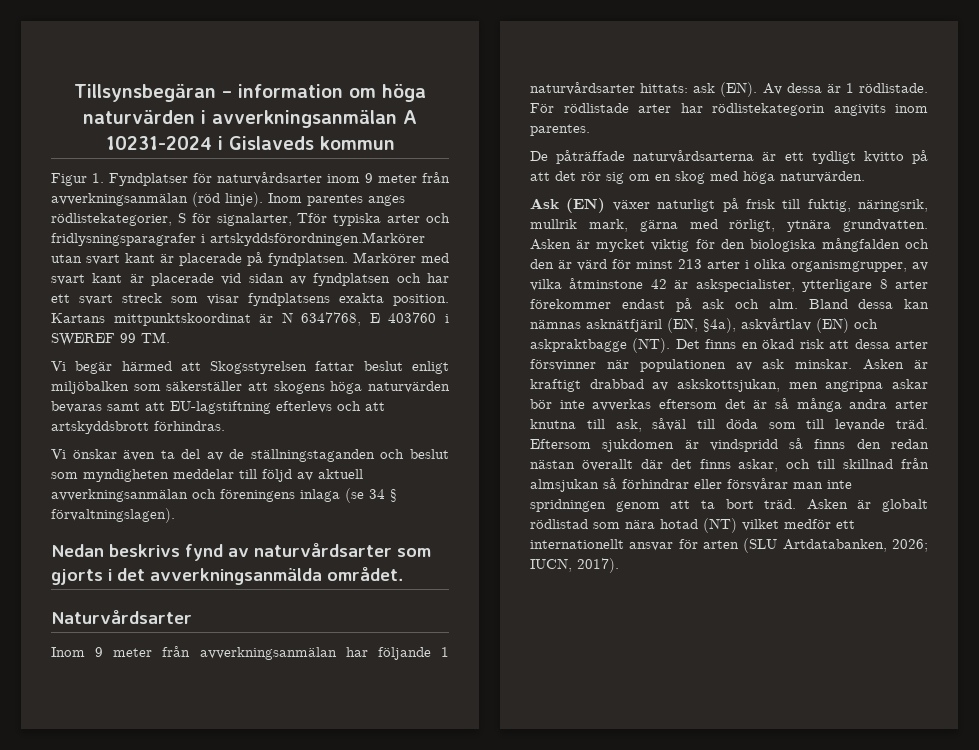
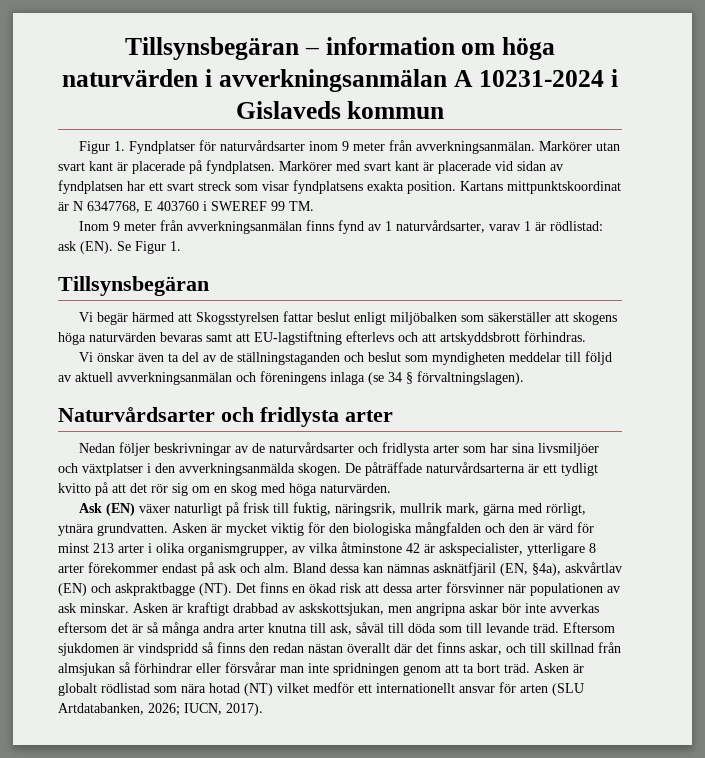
[51,192,405,207] [51,213,450,226] [51,232,425,246] avverkningsanmälan (röd linje). Inom parentes anges rödlistekategorier, S för signalarter, Tför typiska arter och fridlysningsparagrafer i artskyddsförordningen.Markörer -> [416,141,593,154] avverkningsanmälan. Markörer
[396,273,421,283] och -> (123, 187) none
(170, 337) none -> [79,220,604,234] [58,241,181,254] [58,276,209,296] // Inom 9 meter från avverkningsanmälan finns fynd av 1 naturvårdsarter, varav 1 är rödlistad: ask (EN). Se Figur 1. // Tillsynsbegäran
[51,543,431,561] [51,567,403,585] [51,610,192,624] [51,646,450,660] [530,82,928,97] [530,103,928,116] [530,124,590,136] Nedan beskrivs fynd av naturvårdsarter som gjorts i det avverkningsanmälda området. // Naturvårdsarter // Inom 9 meter från avverkningsanmälan har följande 1 naturvårdsarter hittats: ask (EN). Av dessa är 1 rödlistade. För rödlistade arter har rödlistekategorin angivits inom parentes. // -> [58,407,393,427] [79,442,600,456] [58,463,341,476] Naturvårdsarter och fridlysta arter // Nedan följer beskrivningar av de naturvårdsarter och fridlysta arter som har sina livsmiljöer och växtplatser i den avverkningsanmälda skogen.

